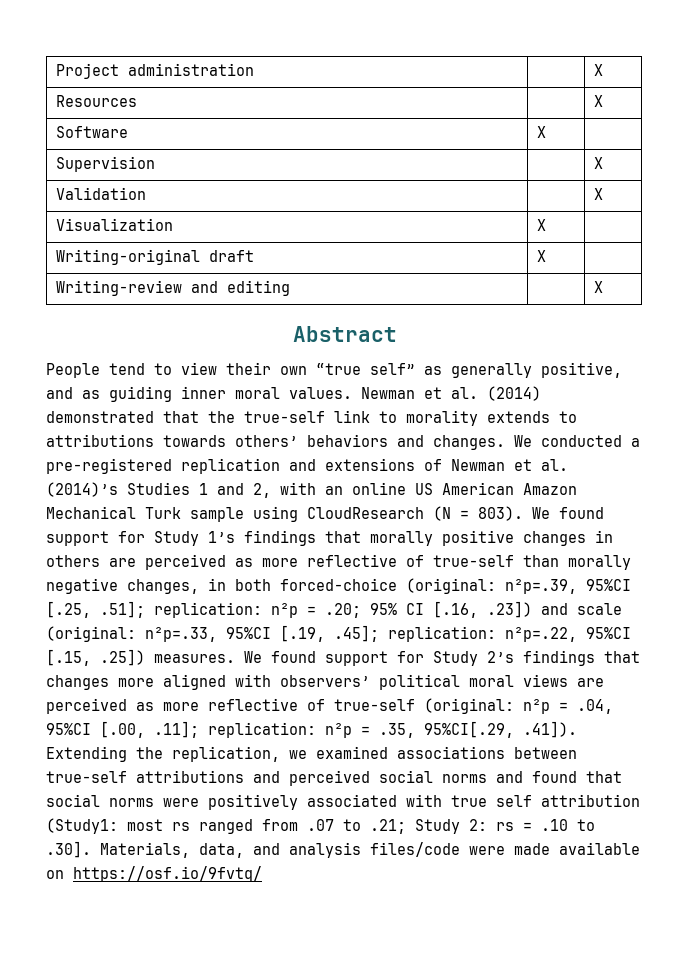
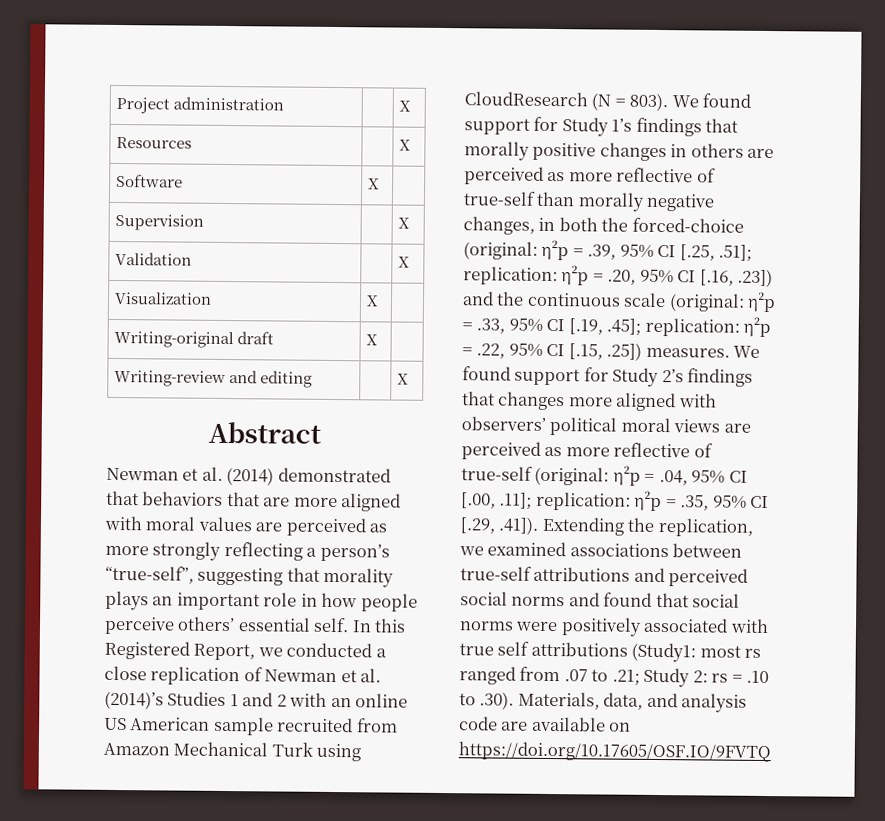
[46,362,622,378] [46,386,352,402] People tend to view their own “true self” as generally positive, and as guiding inner moral values. -> (322, 432) none
[208,410,577,426] [46,434,640,450] [46,458,415,474] the true-self link to morality extends to attributions towards others’ behaviors and changes. We conducted a pre-registered replication and extensions -> [142,491,402,512] [104,515,388,537] [105,541,390,562] [105,565,395,588] [105,590,418,612] [104,616,407,635] [104,640,387,661] [104,665,241,686] behaviors that are more aligned with moral values are perceived as more strongly reflecting a person’s “true-self”, suggesting that morality plays an important role in how people perceive others’ essential self. In this Registered Report, we conducted a close replication
[253,483,271,498] 2, -> [276,694,287,707] 2
(514, 488) none -> [212,716,398,736] sample recruited from
[190,507,244,522] sample -> (313, 749) none
(271, 585) none -> [601,217,629,232] the
[505,579,631,594] η²p=.39, 95%CI -> [541,239,677,261] η²p = .39, 95% CI
[325,603,361,618] .20; -> [607,269,637,285] .20,
[577,603,622,615] [46,625,631,642] scale (original: η²p=.33, 95%CI [.19, .45]; replication: η²p=.22, 95%CI -> [496,291,777,313] [462,316,772,338] [462,342,566,359] the continuous scale (original: η²p = .33, 95% CI [.19, .45]; replication: η²p = .22, 95% CI
[46,723,91,735] 95%CI -> [691,469,748,484] 95% CI
[424,721,514,738] 95%CI[.29, -> [712,494,770,509] [460,517,496,534] 95% CI [.29,
[541,794,640,807] attribution -> [530,641,628,657] attributions
[46,841,91,858] .30]. -> [479,691,515,710] .30).
[370,842,550,857] files/code were made -> [459,716,529,731] code are
[73,866,262,882] https://osf.io/9fvtq/ -> [458,741,771,763] https://doi.org/10.17605/OSF.IO/9FVTQ

